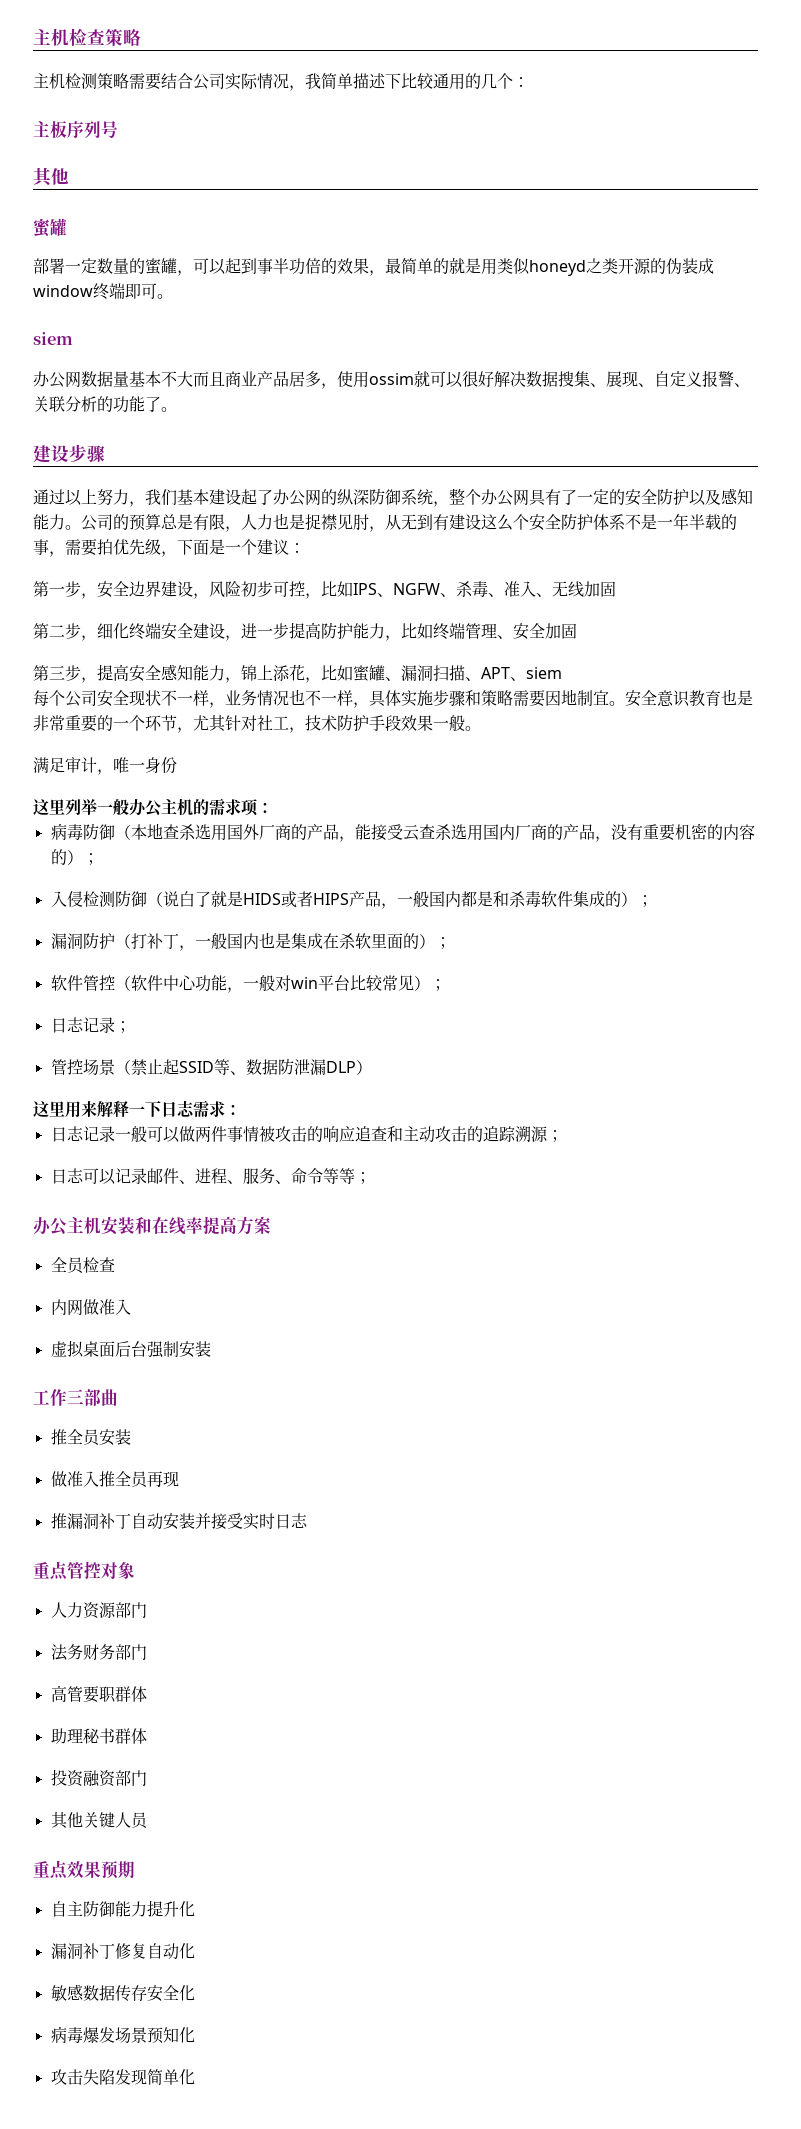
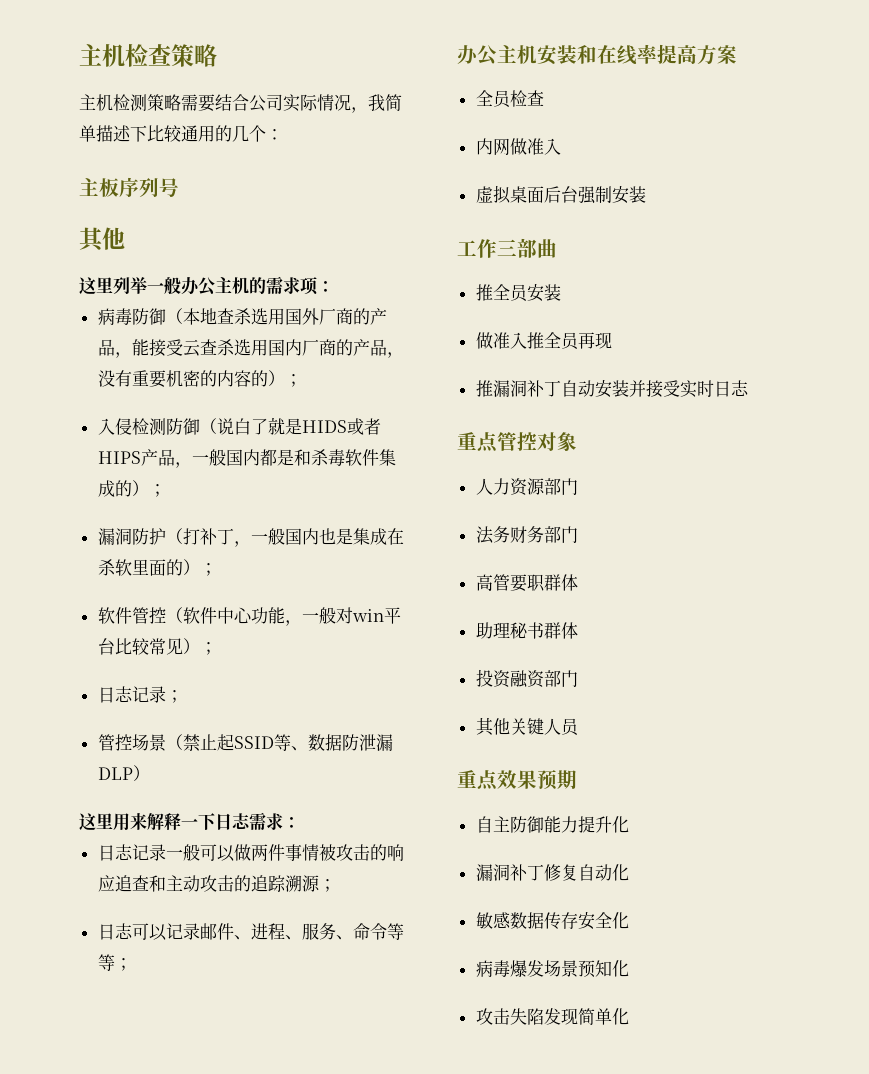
[33,218,67,237] [33,258,714,276] [33,283,173,300] [33,332,73,345] [33,370,750,389] [33,396,177,413] [33,444,105,463] [33,488,753,507] [33,513,737,532] [33,539,305,557] [33,581,616,599] [33,622,577,641] [33,664,562,683] [33,689,753,708] [33,714,481,733] [33,756,177,775] // 蜜罐 // 部署一定数量的蜜罐，可以起到事半功倍的效果，最简单的就是用类似honeyd之类开源的伪装成window终端即可。 // siem // 办公网数据量基本不大而且商业产品居多，使用ossim就可以很好解决数据搜集、展现、自定义报警、关联分析的功能了。 // 建设步骤 // 通过以上努力，我们基本建设起了办公网的纵深防御系统，整个办公网具有了一定的安全防护以及感知能力。公司的预算总是有限，人力也是捉襟见肘，从无到有建设这么个安全防护体系不是一年半载的事，需要拍优先级，下面是一个建议： // 第一步，安全边界建设，风险初步可控，比如IPS、NGFW、杀毒、准入、无线加固 // 第二步，细化终端安全建设，进一步提高防护能力，比如终端管理、安全加固 // 第三步，提高安全感知能力，锦上添花，比如蜜罐、漏洞扫描、APT、siem // 每个公司安全现状不一样，业务情况也不一样，具体实施步骤和策略需要因地制宜。安全意识教育也是非常重要的一个环节，尤其针对社工，技术防护手段效果一般。 // 满足审计，唯一身份 -> (125, 238) none

